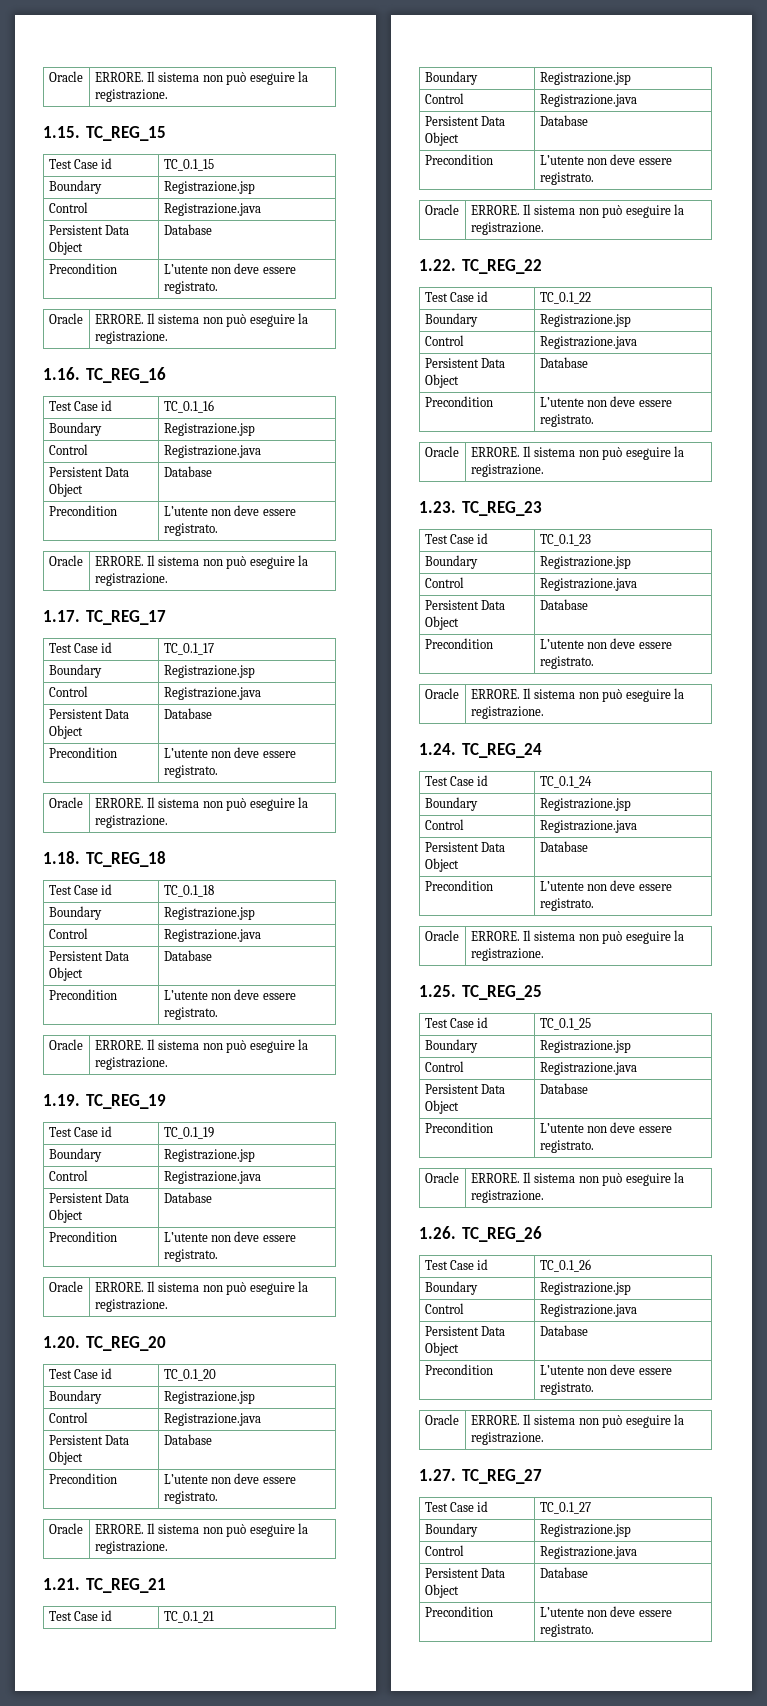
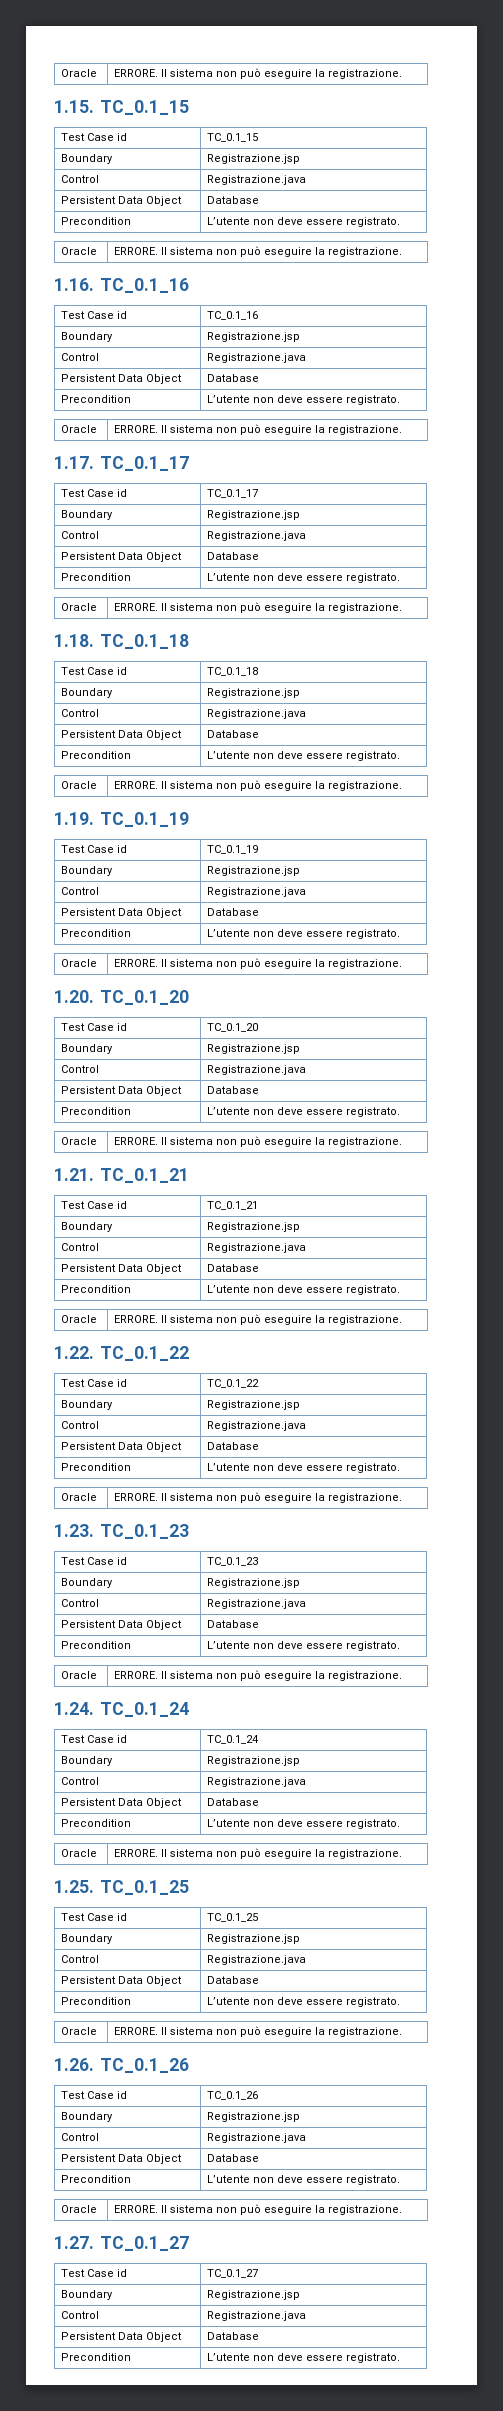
[86,126,167,141] TC_REG_15 -> [100,100,190,115] TC_0.1_15
[86,367,167,383] TC_REG_16 -> [100,278,190,293] TC_0.1_16
[86,610,167,625] TC_REG_17 -> [100,456,190,471] TC_0.1_17
[86,851,167,867] TC_REG_18 -> [100,634,190,649] TC_0.1_18
[86,1094,167,1109] TC_REG_19 -> [100,812,190,827] TC_0.1_19
[86,1336,167,1351] TC_REG_20 -> [100,990,190,1005] TC_0.1_20
[86,1578,167,1593] TC_REG_21 -> [100,1168,190,1183] TC_0.1_21
[462,259,543,274] TC_REG_22 -> [100,1346,190,1361] TC_0.1_22
[462,501,543,516] TC_REG_23 -> [100,1524,190,1539] TC_0.1_23
[462,743,543,758] TC_REG_24 -> [100,1702,190,1717] TC_0.1_24
[462,985,543,1000] TC_REG_25 -> [100,1880,190,1895] TC_0.1_25
[462,1226,543,1242] TC_REG_26 -> [100,2058,190,2073] TC_0.1_26
[462,1469,543,1484] TC_REG_27 -> [100,2236,190,2251] TC_0.1_27

